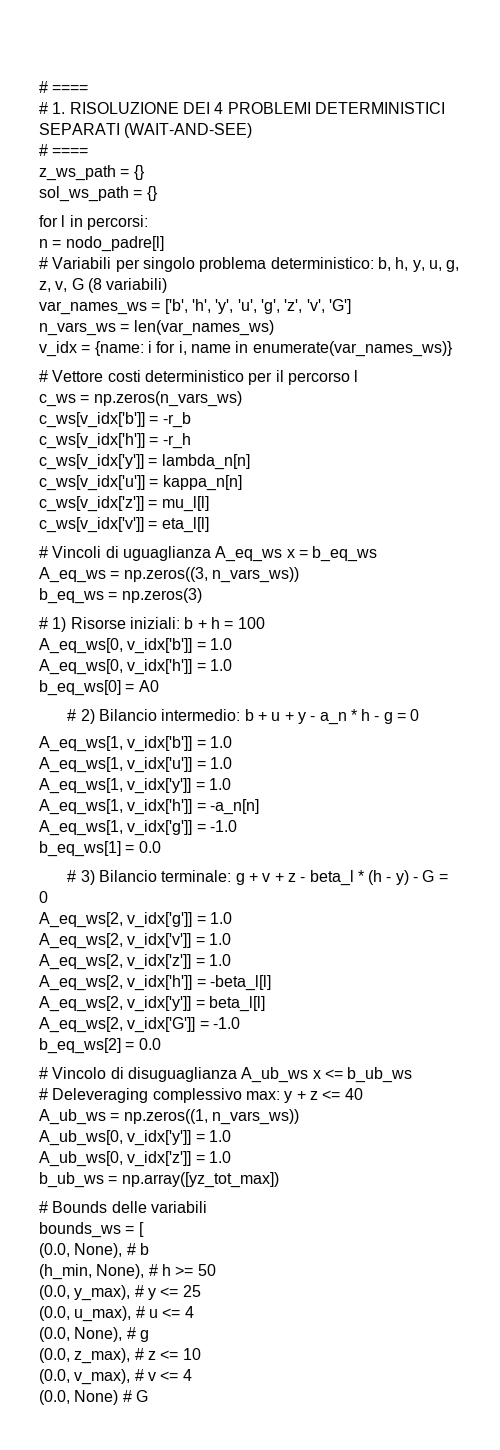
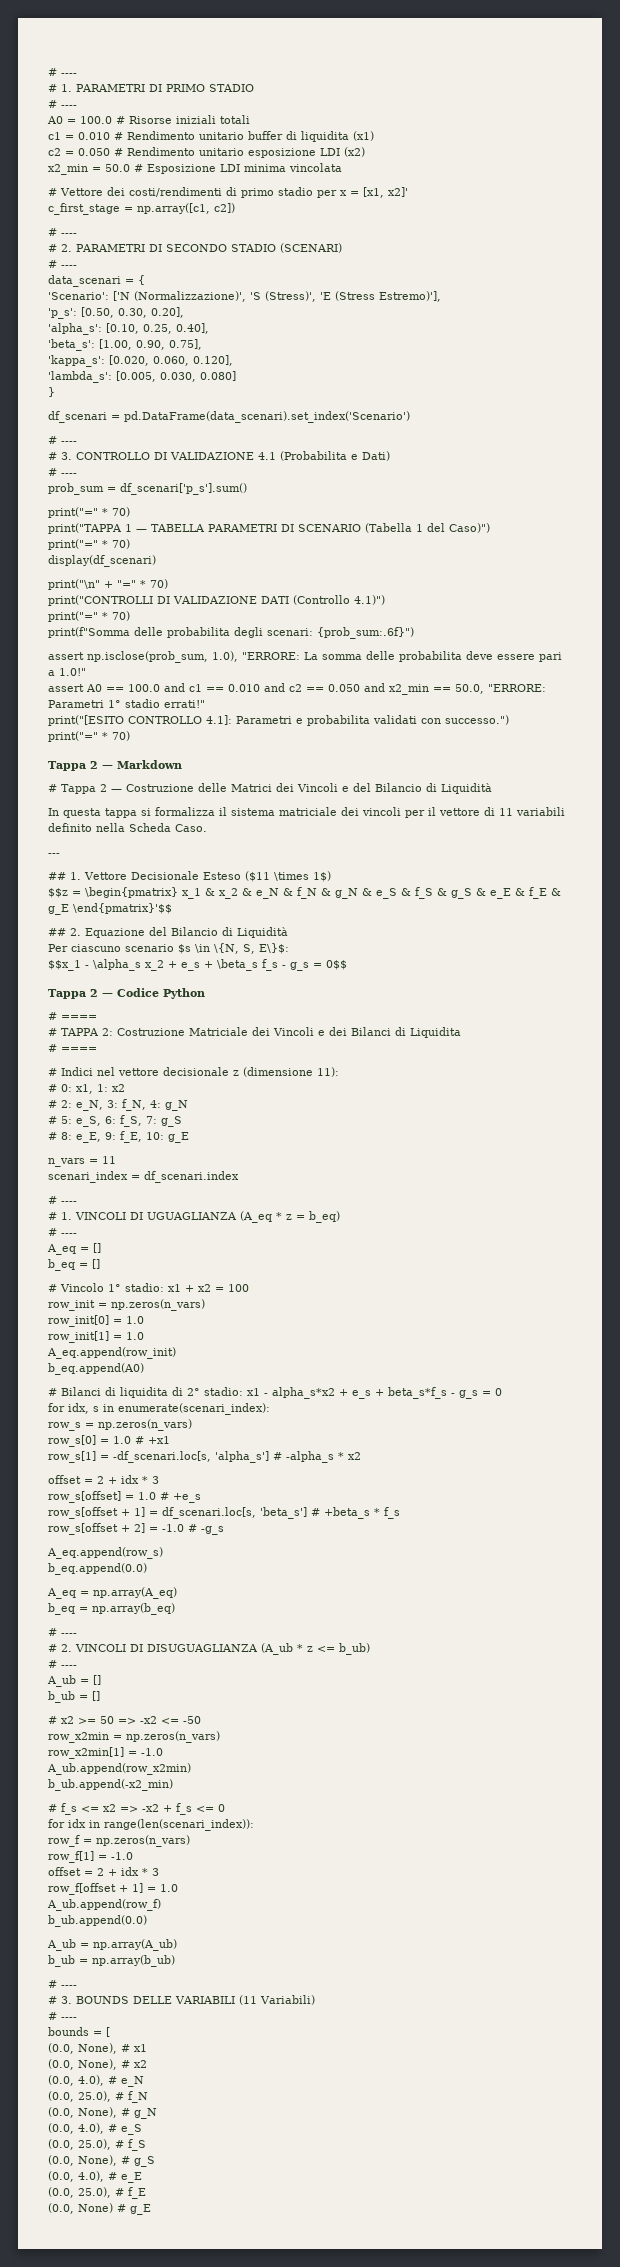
[39,81,89,93] [39,102,445,114] [39,123,253,138] [39,144,89,156] [39,165,145,181] [39,186,158,202] [39,215,148,230] [39,236,164,252] [39,257,460,272] [39,278,168,293] [39,299,351,315] [39,320,274,336] [39,341,453,357] [39,370,359,385] [39,391,242,407] [39,412,191,428] [39,433,191,449] [39,454,250,470] [39,475,242,491] [39,496,209,512] [39,517,209,533] [39,546,378,562] [39,567,299,583] [39,588,202,604] [39,617,265,632] [39,638,232,654] [39,659,232,675] [39,680,159,696] [67,709,420,725] [39,736,232,752] [39,757,232,773] [39,778,231,794] [39,799,259,815] [39,820,237,836] [39,841,161,857] [67,870,448,886] [39,891,48,903] [39,912,232,928] [39,933,231,949] [39,954,231,970] [39,975,271,991] [39,996,265,1012] [39,1017,240,1033] [39,1038,161,1054] [39,1067,413,1083] [39,1088,363,1103] [39,1109,299,1125] [39,1130,231,1146] [39,1151,231,1167] [39,1172,279,1188] [39,1201,207,1213] [39,1222,121,1238] # ==== // # 1. RISOLUZIONE DEI 4 PROBLEMI DETERMINISTICI SEPARATI (WAIT-AND-SEE) // # ==== // z_ws_path = {} // sol_ws_path = {} // for l in percorsi: // n = nodo_padre[l] // # Variabili per singolo problema deterministico: b, h, y, u, g, z, v, G (8 variabili) // var_names_ws = ['b', 'h', 'y', 'u', 'g', 'z', 'v', 'G'] // n_vars_ws = len(var_names_ws) // v_idx = {name: i for i, name in enumerate(var_names_ws)} // # Vettore costi deterministico per il percorso l // c_ws = np.zeros(n_vars_ws) // c_ws[v_idx['b']] = -r_b // c_ws[v_idx['h']] = -r_h // c_ws[v_idx['y']] = lambda_n[n] // c_ws[v_idx['u']] = kappa_n[n] // c_ws[v_idx['z']] = mu_l[l] // c_ws[v_idx['v']] = eta_l[l] // # Vincoli di uguaglianza A_eq_ws x = b_eq_ws // A_eq_ws = np.zeros((3, n_vars_ws)) // b_eq_ws = np.zeros(3) // # 1) Risorse iniziali: b + h = 100 // A_eq_ws[0, v_idx['b']] = 1.0 // A_eq_ws[0, v_idx['h']] = 1.0 // b_eq_ws[0] = A0 // # 2) Bilancio intermedio: b + u + y - a_n * h - g = 0 // A_eq_ws[1, v_idx['b']] = 1.0 // A_eq_ws[1, v_idx['u']] = 1.0 // A_eq_ws[1, v_idx['y']] = 1.0 // A_eq_ws[1, v_idx['h']] = -a_n[n] // A_eq_ws[1, v_idx['g']] = -1.0 // b_eq_ws[1] = 0.0 // # 3) Bilancio terminale: g + v + z - beta_l * (h - y) - G = 0 // A_eq_ws[2, v_idx['g']] = 1.0 // A_eq_ws[2, v_idx['v']] = 1.0 // A_eq_ws[2, v_idx['z']] = 1.0 // A_eq_ws[2, v_idx['h']] = -beta_l[l] // A_eq_ws[2, v_idx['y']] = beta_l[l] // A_eq_ws[2, v_idx['G']] = -1.0 // b_eq_ws[2] = 0.0 // # Vincolo di disuguaglianza A_ub_ws x <= b_ub_ws // # Deleveraging complessivo max: y + z <= 40 // A_ub_ws = np.zeros((1, n_vars_ws)) // A_ub_ws[0, v_idx['y']] = 1.0 // A_ub_ws[0, v_idx['z']] = 1.0 // b_ub_ws = np.array([yz_tot_max]) // # Bounds delle variabili // bounds_ws -> [48,68,77,76] [48,84,254,92] [48,100,77,108] [47,115,250,124] [48,131,374,142] [48,147,365,158] [48,163,342,175] [48,187,408,198] [48,203,235,215] [48,228,77,236] [48,243,342,253] [48,260,77,268] [48,275,145,287] [48,291,441,302] [48,307,184,319] [48,323,209,335] [48,339,202,351] [48,355,233,367] [48,371,236,383] [48,387,55,397] [48,411,410,423] [48,436,77,444] [48,451,390,461] [48,468,77,476] [48,483,247,495] [48,507,130,518] [48,523,490,534] [48,539,130,550] [48,555,156,567] [48,579,168,590] [48,595,385,606] [48,611,130,622] [48,627,414,639] [48,651,562,663] [48,668,86,676] [48,683,546,695] [48,699,205,708] [48,715,509,726] [48,731,130,742] [48,760,182,771] [48,783,492,794] [48,807,565,818] [48,823,207,832] [48,853,60,856] [48,871,331,882] [48,887,561,899] [48,903,172,915] [48,927,288,938] [48,943,289,954] [48,959,347,971] [48,988,205,999] [48,1012,97,1020] [48,1027,461,1038] [48,1044,97,1052] [48,1067,339,1077] [48,1084,125,1094] [48,1099,188,1111] [48,1115,182,1127] [48,1131,189,1143] [48,1156,116,1167] [48,1171,239,1183] [48,1196,77,1204] [48,1211,340,1223] [48,1228,77,1236] [47,1243,101,1255] [48,1259,100,1271] [48,1283,249,1292] [48,1299,205,1311] [48,1315,144,1327] [48,1331,144,1343] [47,1347,176,1359] [48,1363,144,1375] [48,1387,502,1399] [48,1403,270,1415] [48,1419,192,1431] [48,1435,170,1447] [48,1451,361,1463] [48,1475,159,1484] [48,1491,201,1503] [48,1507,400,1519] [48,1523,224,1535] [47,1547,163,1559] [48,1563,147,1575] [47,1587,177,1599] [48,1603,175,1615] [48,1628,77,1636] [48,1643,370,1655] [48,1660,77,1668] [47,1675,101,1687] [48,1691,100,1703] [48,1716,201,1724] [48,1731,220,1743] [48,1747,163,1759] [47,1763,191,1775] [48,1779,173,1791] [48,1803,225,1815] [48,1819,254,1831] [48,1835,190,1847] [48,1851,133,1863] [48,1867,159,1876] [48,1883,178,1895] [47,1899,161,1911] [48,1915,147,1927] [47,1939,177,1951] [48,1955,175,1967] [48,1980,77,1988] [48,1995,315,2005] [48,2012,77,2020] [48,2027,89,2036] # ---- // # 1. PARAMETRI DI PRIMO STADIO // # ---- // A0 = 100.0 # Risorse iniziali totali // c1 = 0.010 # Rendimento unitario buffer di liquidita (x1) // c2 = 0.050 # Rendimento unitario esposizione LDI (x2) // x2_min = 50.0 # Esposizione LDI minima vincolata // # Vettore dei costi/rendimenti di primo stadio per x = [x1, x2]' // c_first_stage = np.array([c1, c2]) // # ---- // # 2. PARAMETRI DI SECONDO STADIO (SCENARI) // # ---- // data_scenari = { // 'Scenario': ['N (Normalizzazione)', 'S (Stress)', 'E (Stress Estremo)'], // 'p_s': [0.50, 0.30, 0.20], // 'alpha_s': [0.10, 0.25, 0.40], // 'beta_s': [1.00, 0.90, 0.75], // 'kappa_s': [0.020, 0.060, 0.120], // 'lambda_s': [0.005, 0.030, 0.080] // } // df_scenari = pd.DataFrame(data_scenari).set_index('Scenario') // # ---- // # 3. CONTROLLO DI VALIDAZIONE 4.1 (Probabilita e Dati) // # ---- // prob_sum = df_scenari['p_s'].sum() // print("=" * 70) // print("TAPPA 1 — TABELLA PARAMETRI DI SCENARIO (Tabella 1 del Caso)") // print("=" * 70) // display(df_scenari) // print("\n" + "=" * 70) // print("CONTROLLI DI VALIDAZIONE DATI (Controllo 4.1)") // print("=" * 70) // print(f"Somma delle probabilita degli scenari: {prob_sum:.6f}") // assert np.isclose(prob_sum, 1.0), "ERRORE: La somma delle probabilita deve essere pari a 1.0!" // assert A0 == 100.0 and c1 == 0.010 and c2 == 0.050 and x2_min == 50.0, "ERRORE: Parametri 1° stadio errati!" // print("[ESITO CONTROLLO 4.1]: Parametri e probabilita validati con successo.") // print("=" * 70) // Tappa 2 — Markdown // # Tappa 2 — Costruzione delle Matrici dei Vincoli e del Bilancio di Liquidità // In questa tappa si formalizza il sistema matriciale dei vincoli per il vettore di 11 variabili definito nella Scheda Caso. // --- // ## 1. Vettore Decisionale Esteso ($11 \times 1$) // $$z = \begin{pmatrix} x_1 & x_2 & e_N & f_N & g_N & e_S & f_S & g_S & e_E & f_E & g_E \end{pmatrix}'$$ // ## 2. Equazione del Bilancio di Liquidità // Per ciascuno scenario $s \in \{N, S, E\}$: // $$x_1 - \alpha_s x_2 + e_s + \beta_s f_s - g_s = 0$$ // Tappa 2 — Codice Python // # ==== // # TAPPA 2: Costruzione Matriciale dei Vincoli e dei Bilanci di Liquidita // # ==== // # Indici nel vettore decisionale z (dimensione 11): // # 0: x1, 1: x2 // # 2: e_N, 3: f_N, 4: g_N // # 5: e_S, 6: f_S, 7: g_S // # 8: e_E, 9: f_E, 10: g_E // n_vars = 11 // scenari_index = df_scenari.index // # ---- // # 1. VINCOLI DI UGUAGLIANZA (A_eq * z = b_eq) // # ---- // A_eq = [] // b_eq = [] // # Vincolo 1° stadio: x1 + x2 = 100 // row_init = np.zeros(n_vars) // row_init[0] = 1.0 // row_init[1] = 1.0 // A_eq.append(row_init) // b_eq.append(A0) // # Bilanci di liquidita di 2° stadio: x1 - alpha_s*x2 + e_s + beta_s*f_s - g_s = 0 // for idx, s in enumerate(scenari_index): // row_s = np.zeros(n_vars) // row_s[0] = 1.0 # +x1 // row_s[1] = -df_scenari.loc[s, 'alpha_s'] # -alpha_s * x2 // offset = 2 + idx * 3 // row_s[offset] = 1.0 # +e_s // row_s[offset + 1] = df_scenari.loc[s, 'beta_s'] # +beta_s * f_s // row_s[offset + 2] = -1.0 # -g_s // A_eq.append(row_s) // b_eq.append(0.0) // A_eq = np.array(A_eq) // b_eq = np.array(b_eq) // # ---- // # 2. VINCOLI DI DISUGUAGLIANZA (A_ub * z <= b_ub) // # ---- // A_ub = [] // b_ub = [] // # x2 >= 50 => -x2 <= -50 // row_x2min = np.zeros(n_vars) // row_x2min[1] = -1.0 // A_ub.append(row_x2min) // b_ub.append(-x2_min) // # f_s <= x2 => -x2 + f_s <= 0 // for idx in range(len(scenari_index)): // row_f = np.zeros(n_vars) // row_f[1] = -1.0 // offset = 2 + idx * 3 // row_f[offset + 1] = 1.0 // A_ub.append(row_f) // b_ub.append(0.0) // A_ub = np.array(A_ub) // b_ub = np.array(b_ub) // # ---- // # 3. BOUNDS DELLE VARIABILI (11 Variabili) // # ---- // bounds
[139,1243,149,1255] [39,1264,216,1280] [39,1285,201,1301] [39,1306,194,1322] [39,1327,149,1342] [39,1348,201,1364] [39,1369,192,1385] b // (h_min, None), # h >= 50 // (0.0, y_max), # y <= 25 // (0.0, u_max), # u <= 4 // (0.0, None), # g // (0.0, z_max), # z <= 10 // (0.0, v_max), # v <= 4 -> [134,2044,147,2052] [48,2059,147,2070] [48,2075,144,2087] [48,2091,148,2103] [48,2107,157,2119] [48,2123,142,2135] [48,2139,146,2151] [48,2155,155,2167] [48,2171,142,2183] [48,2187,146,2199] x1 // (0.0, None), # x2 // (0.0, 4.0), # e_N // (0.0, 25.0), # f_N // (0.0, None), # g_N // (0.0, 4.0), # e_S // (0.0, 25.0), # f_S // (0.0, None), # g_S // (0.0, 4.0), # e_E // (0.0, 25.0), # f_E
[135,1390,148,1402] G -> [130,2204,151,2215] g_E

